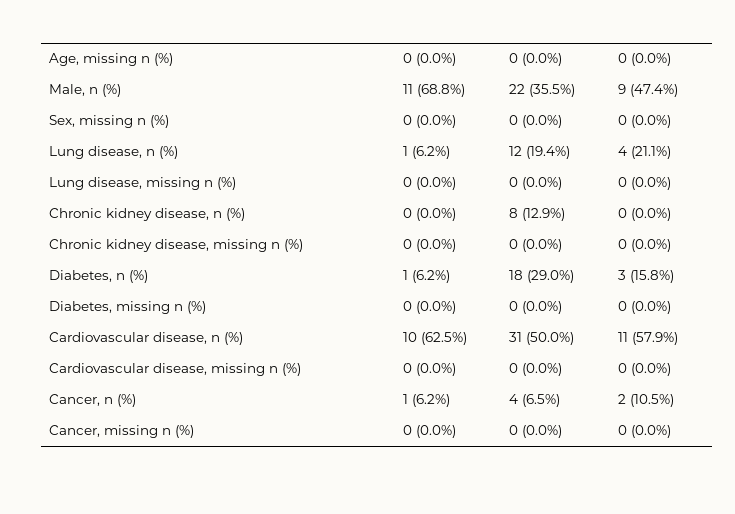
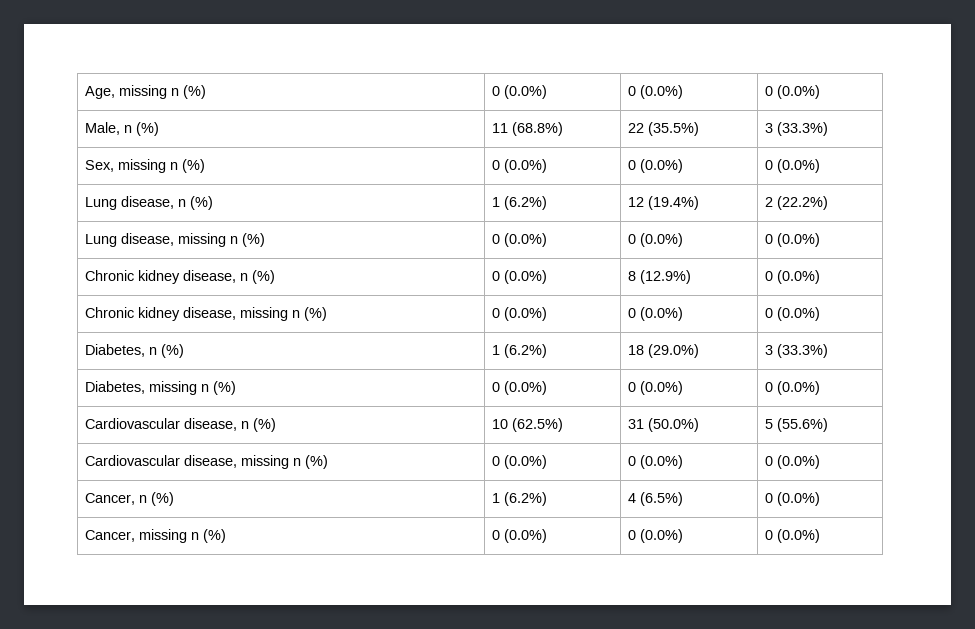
[618,84,679,97] 9 (47.4%) -> [764,122,828,136] 3 (33.3%)
[618,146,672,159] 4 (21.1%) -> [764,196,828,210] 2 (22.2%)
[630,270,675,283] (15.8%) -> [776,344,828,358] (33.3%)
[618,332,679,345] 11 (57.9%) -> [764,418,828,432] 5 (55.6%)
[618,394,675,407] 2 (10.5%) -> [764,492,820,506] 0 (0.0%)

